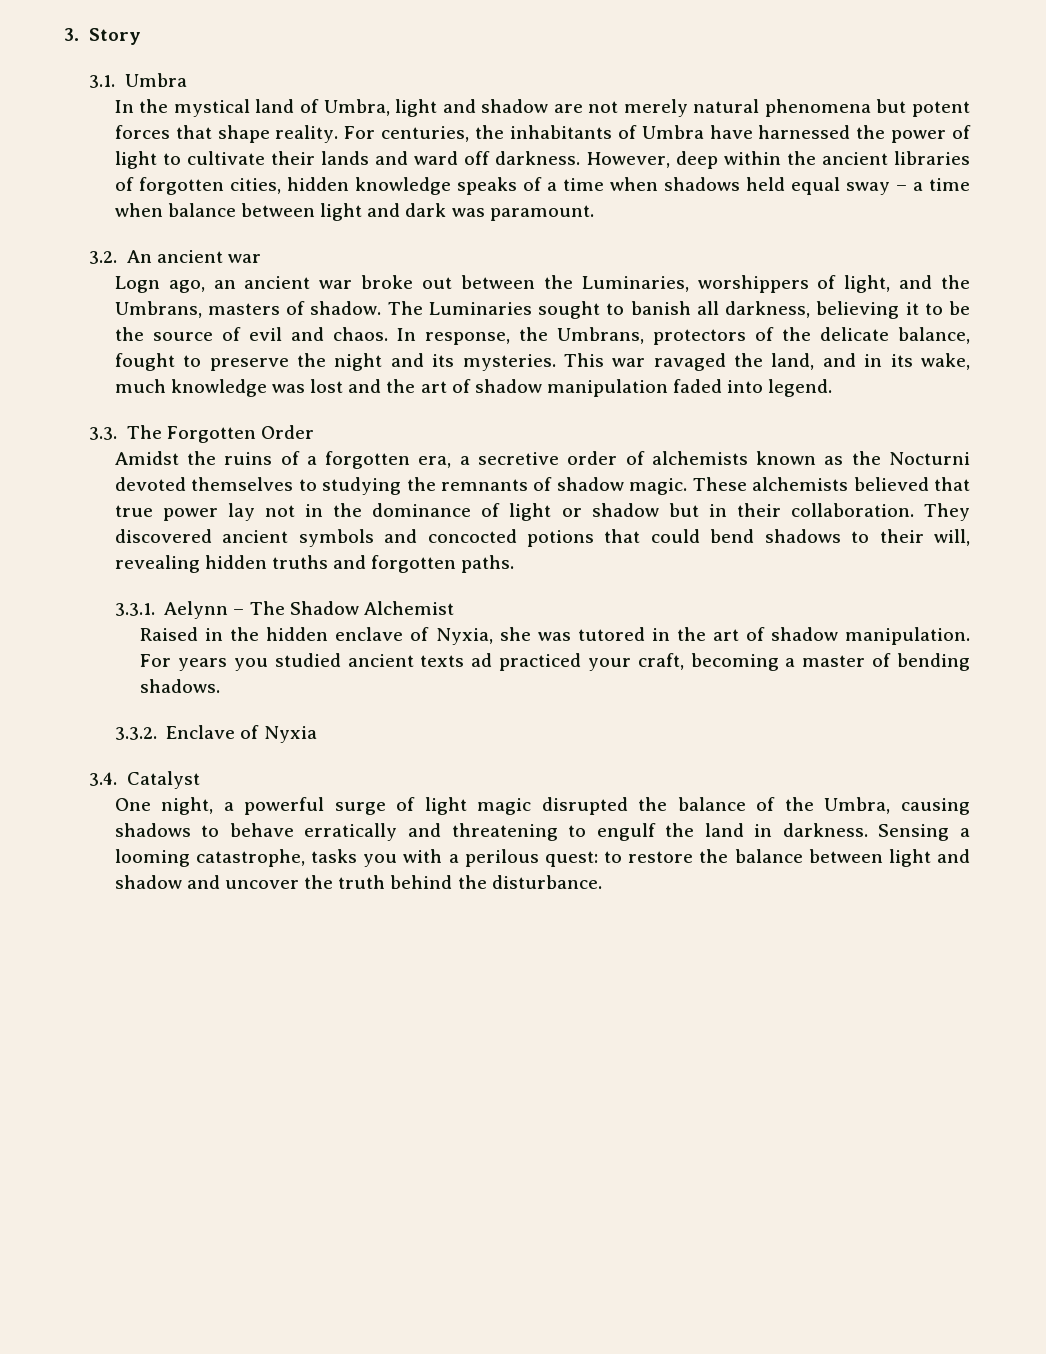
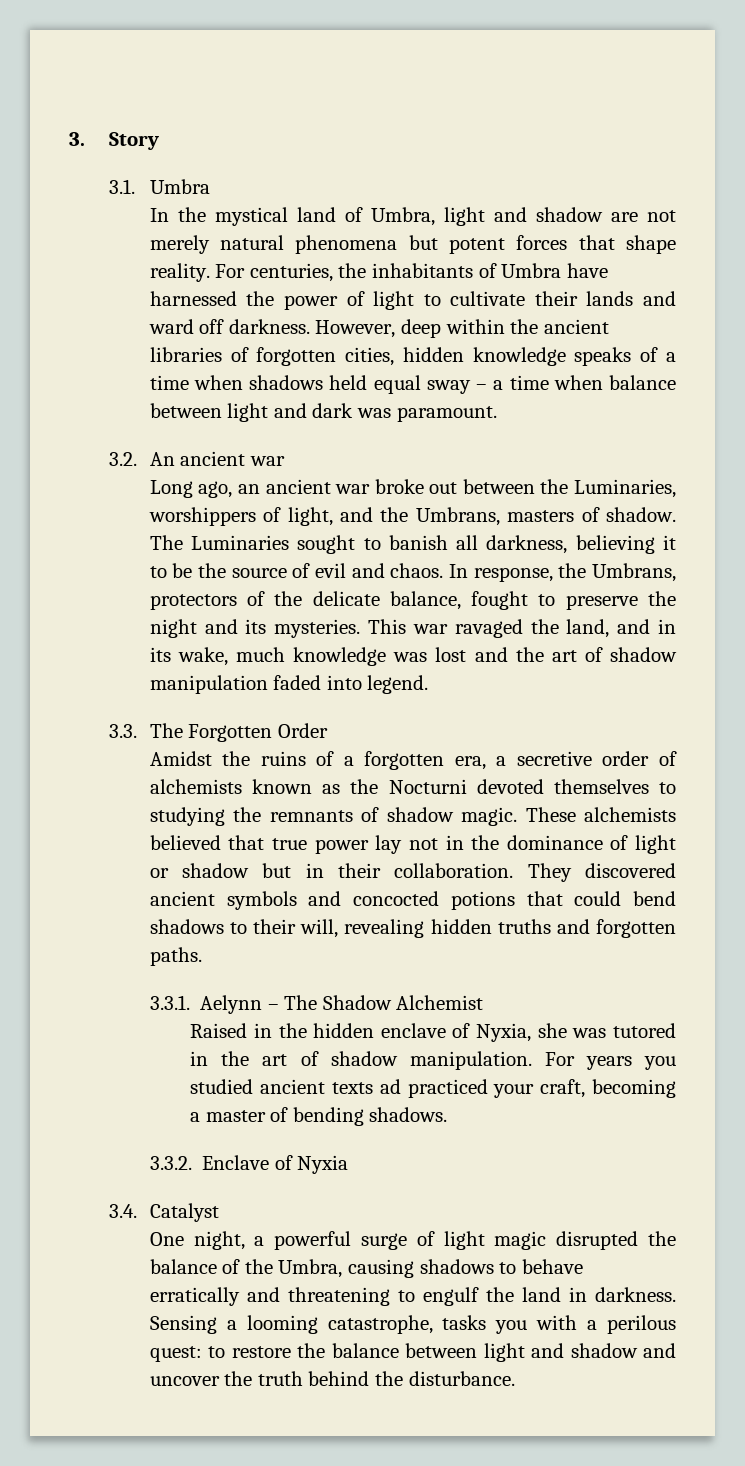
[114,276,160,293] Logn -> [149,480,193,498] Long

